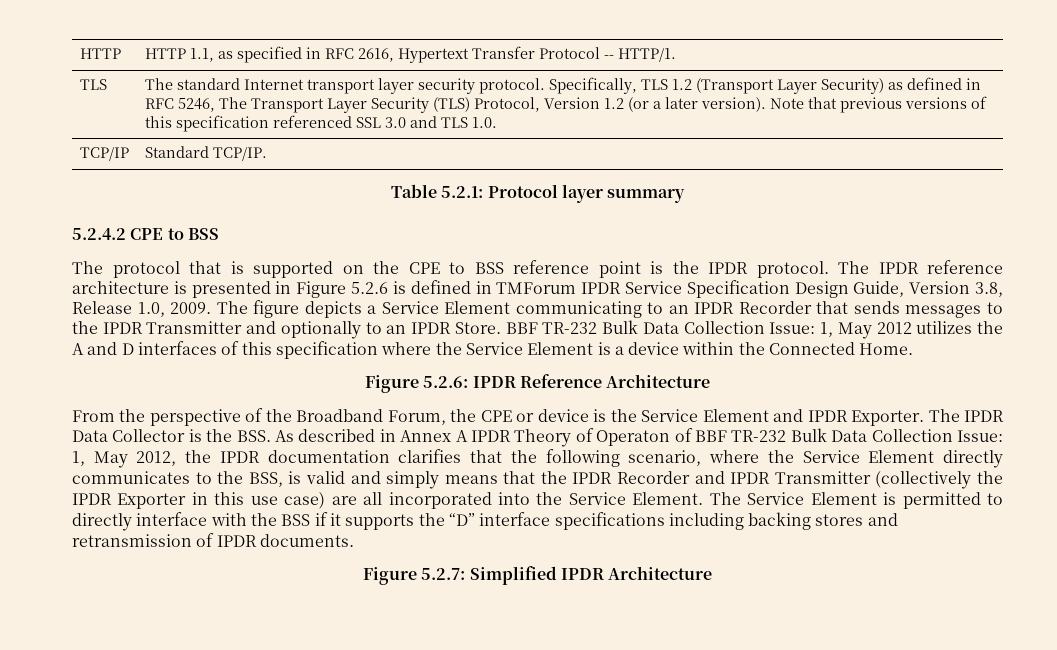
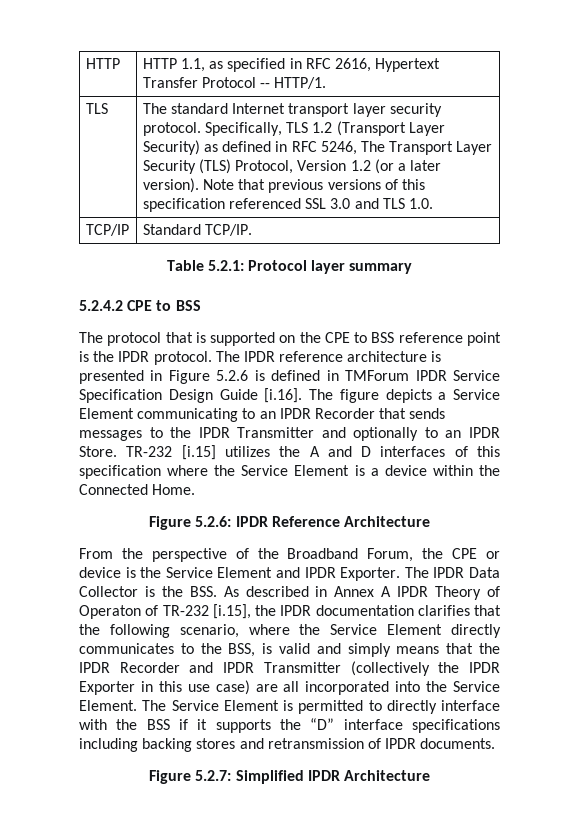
[853,281,1003,297] [72,301,212,317] Guide, Version 3.8, Release 1.0, 2009. -> [219,388,303,403] Guide [i.16].
[505,320,912,339] BBF TR-232 Bulk Data Collection Issue: 1, May 2012 -> [126,445,216,460] TR-232 [i.15]
[694,428,1003,442] [72,451,177,468] BBF TR-232 Bulk Data Collection Issue: 1, May 2012, -> [162,604,251,619] TR-232 [i.15],

